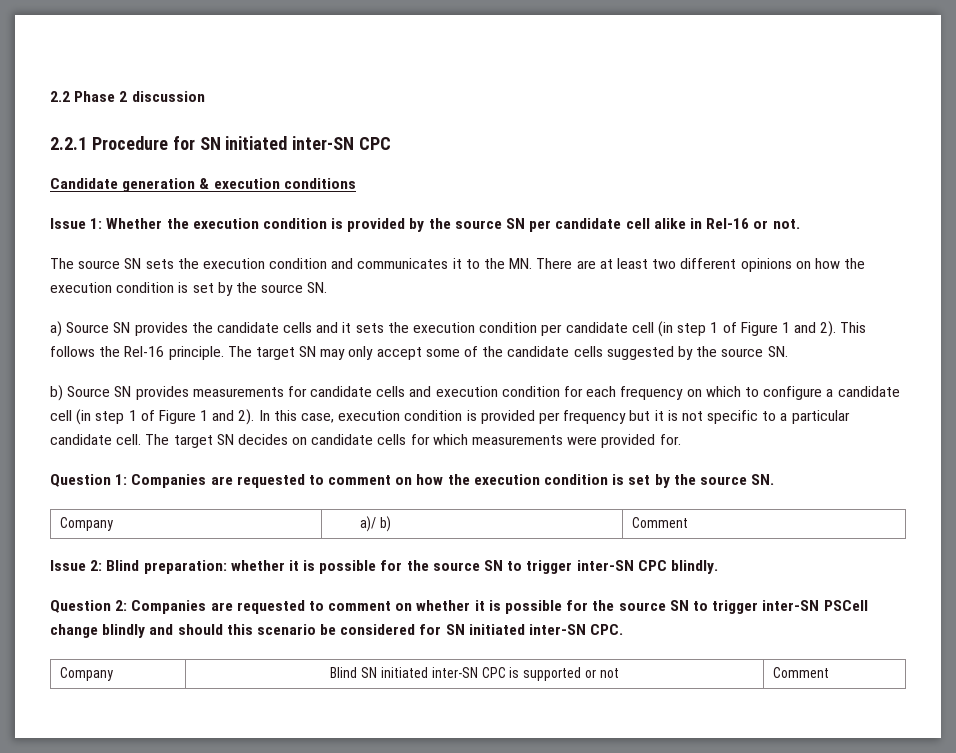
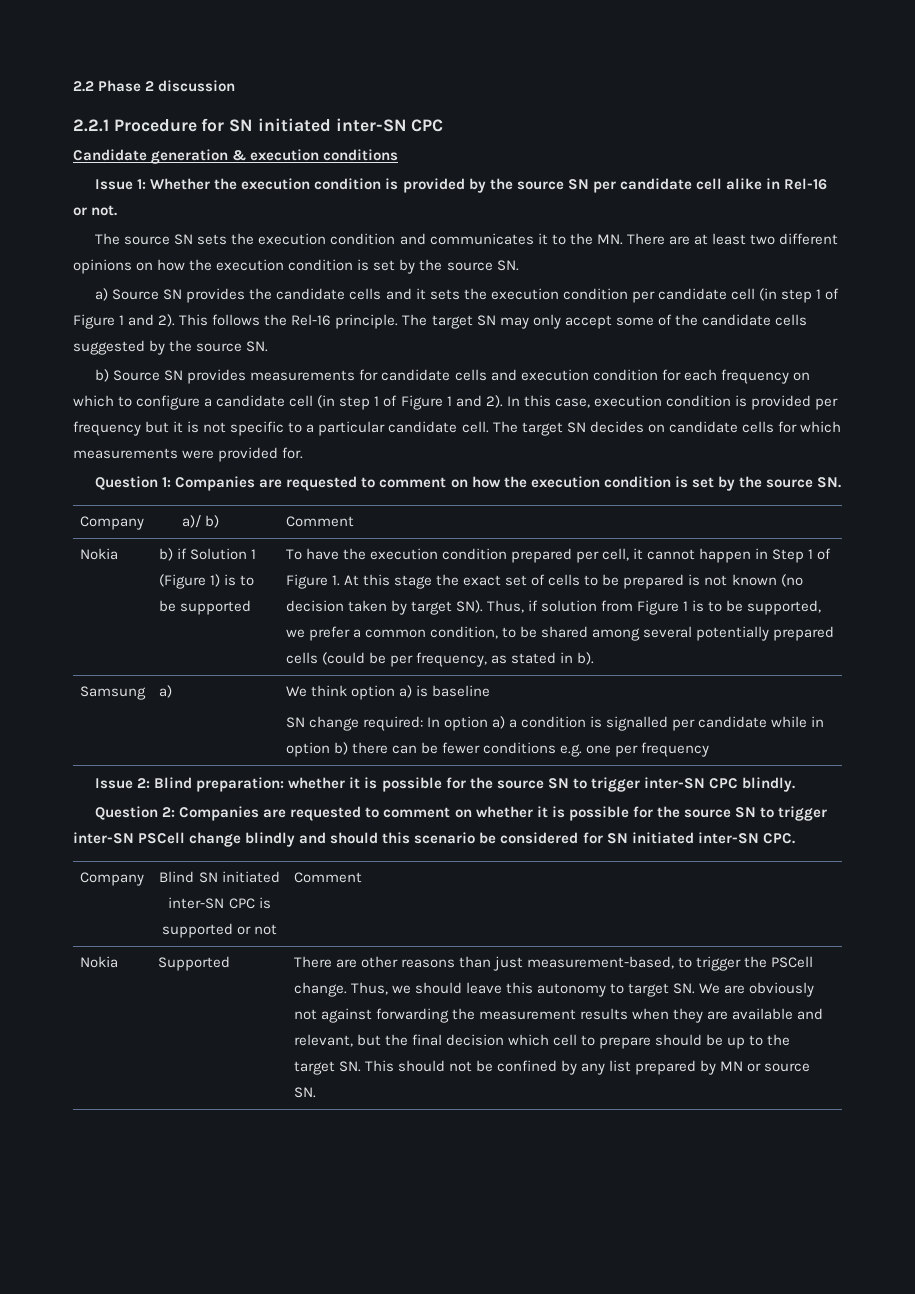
(689, 522) none -> [79,548,118,560] [158,548,256,561] [158,574,254,589] [158,600,251,615] [285,548,832,563] [285,574,803,589] [285,600,822,615] [285,626,835,641] [285,652,595,667] [79,686,146,700] [158,685,172,698] [285,685,491,700] [285,716,825,731] [285,742,710,757] // Nokia | b) if Solution 1 (Figure 1) is to be supported | To have the execution condition prepared per cell, it cannot happen in Step 1 of Figure 1. At this stage the exact set of cells to be prepared is not known (no decision taken by target SN). Thus, if solution from Figure 1 is to be supported, we prefer a common condition, to be shared among several potentially prepared cells (could be per frequency, as stated in b). // Samsung | a) | We think option a) is baseline // SN change required: In option a) a condition is signalled per candidate while in option b) there can be fewer conditions e.g. one per frequency
(830, 672) none -> [79,956,118,968] [157,956,230,971] [293,956,814,971] [293,982,815,997] [293,1008,824,1023] [293,1034,791,1049] [293,1060,811,1075] [293,1087,316,1098] // Nokia | Supported | There are other reasons than just measurement-based, to trigger the PSCell change. Thus, we should leave this autonomy to target SN. We are obviously not against forwarding the measurement results when they are available and relevant, but the final decision which cell to prepare should be up to the target SN. This should not be confined by any list prepared by MN or source SN.

